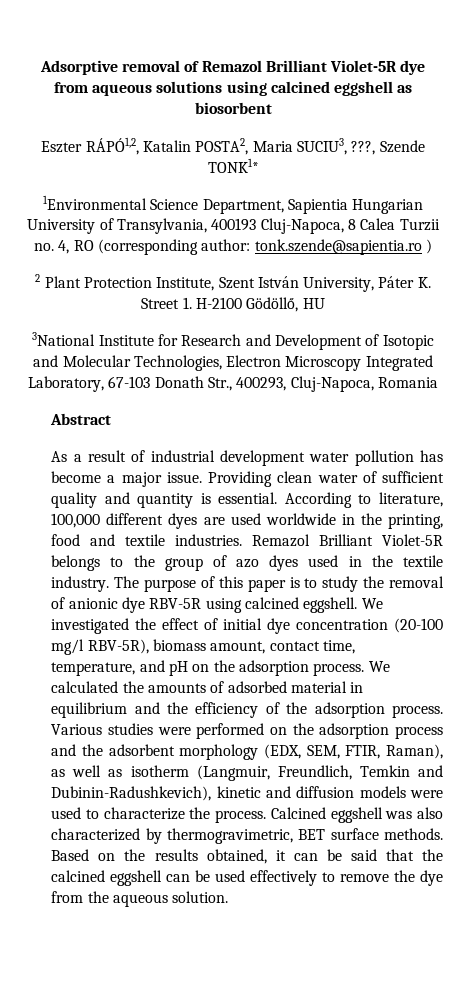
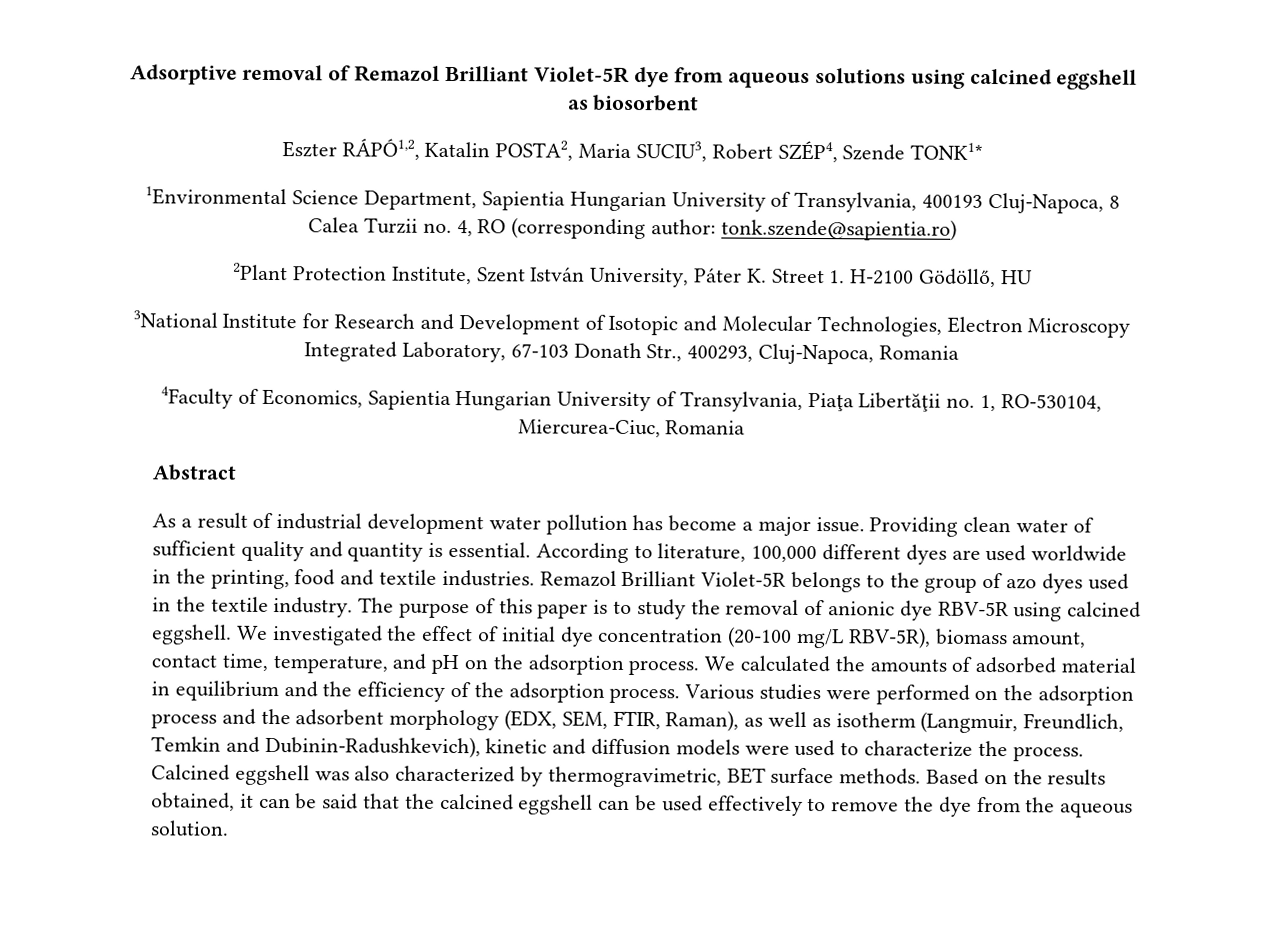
[351,141,376,155] ???, -> [711,140,838,163] Robert SZÉP4,
[254,239,432,255] [35,274,81,288] tonk.szende@sapientia.ro ) // 2 Plant -> [720,218,957,241] [233,262,289,281] tonk.szende@sapientia.ro) // 2Plant
(438, 382) none -> [161,386,1102,412] [517,419,746,438] // 4Faculty of Economics, Sapientia Hungarian University of Transylvania, Piaţa Libertăţii no. 1, RO-530104, Miercurea-Ciuc, Romania
[51,639,85,655] mg/l -> [797,628,845,649] mg/L

